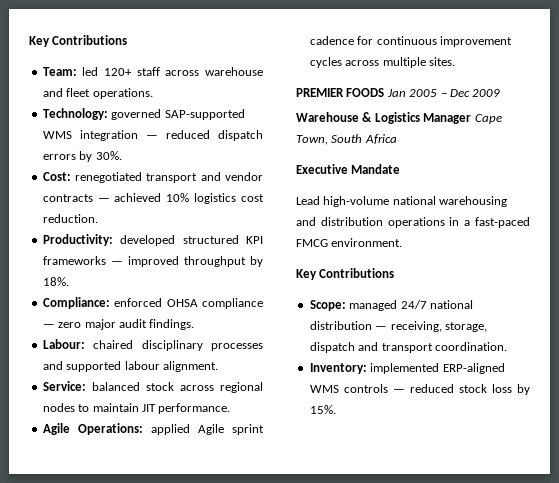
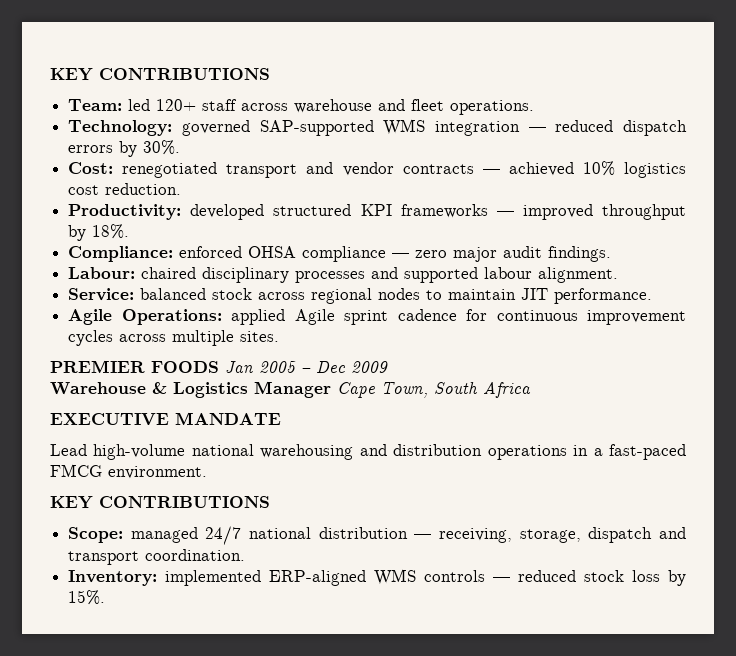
[29,35,128,47] Key Contributions -> [50,68,270,81] KEY CONTRIBUTIONS
[296,164,401,174] Executive Mandate -> [50,412,281,425] EXECUTIVE MANDATE
[296,268,395,280] Key Contributions -> [50,496,270,509] KEY CONTRIBUTIONS

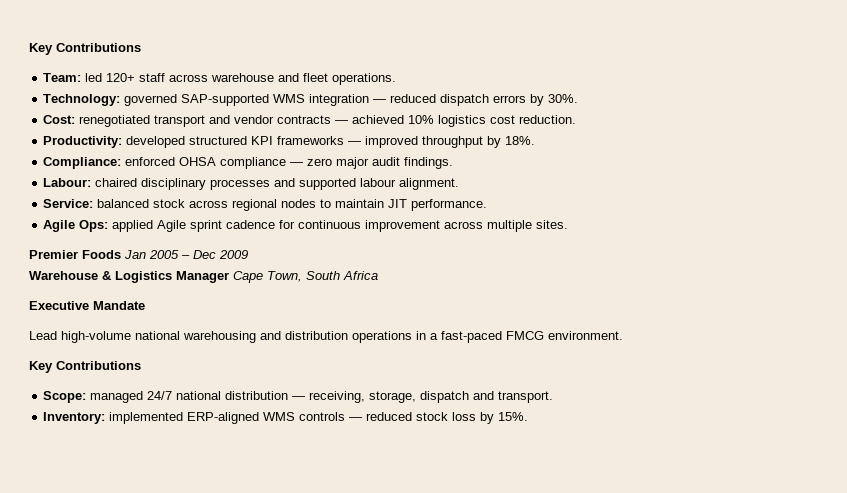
[50,68,270,81] KEY CONTRIBUTIONS -> [29,43,141,55] Key Contributions
[121,309,222,325] Operations: -> [79,220,109,232] Ops:
[68,330,114,346] cycles -> (441, 226) none
[50,360,219,373] PREMIER FOODS -> [29,250,121,259] Premier Foods
[50,412,281,425] EXECUTIVE MANDATE -> [29,301,145,310] Executive Mandate
[50,496,270,509] KEY CONTRIBUTIONS -> [29,361,141,373] Key Contributions
[68,549,246,565] transport coordination. -> [498,391,554,403] transport.

